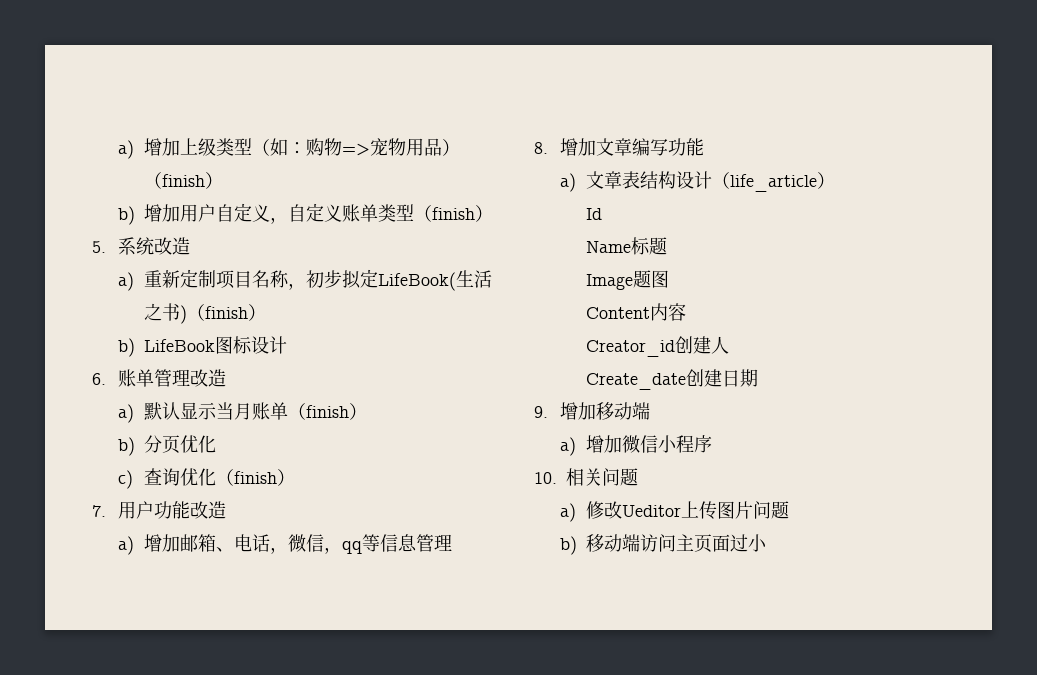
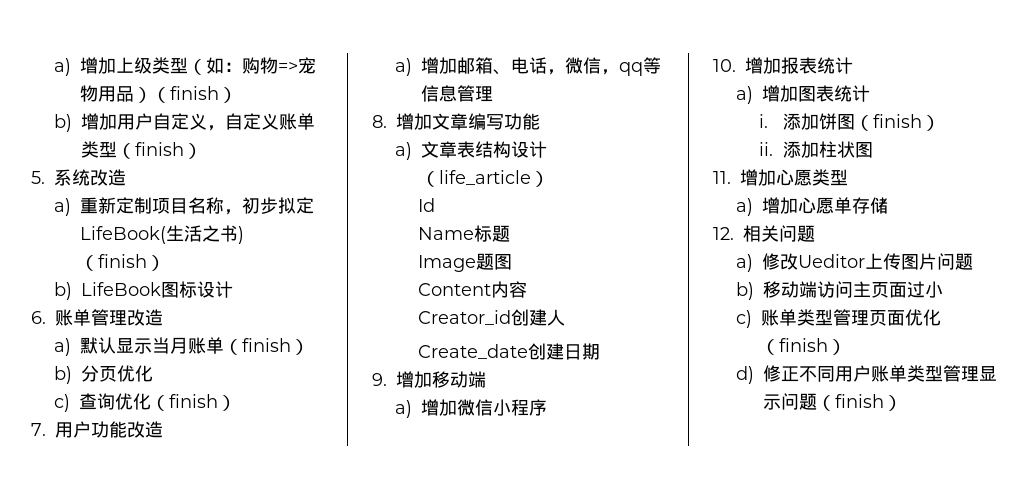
(557, 478) none -> [745,57,853,74] [736,85,871,104] [759,113,940,131] [759,141,873,158] [713,169,848,186] [736,197,889,216] [713,227,734,240] 增加报表统计 // a)增加图表统计 // i.添加饼图（finish） // ii.添加柱状图 // 11.增加心愿类型 // a)增加心愿单存储 // 12.
(768, 543) none -> [736,309,942,328] [761,338,847,355] [736,365,998,384] [763,393,903,411] // c)账单类型管理页面优化（finish） // d)修正不同用户账单类型管理显示问题（finish）

